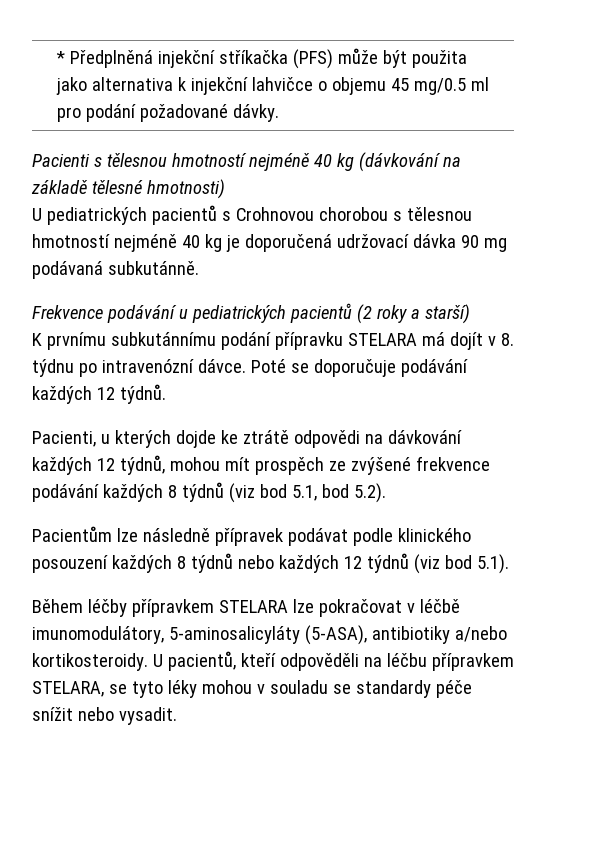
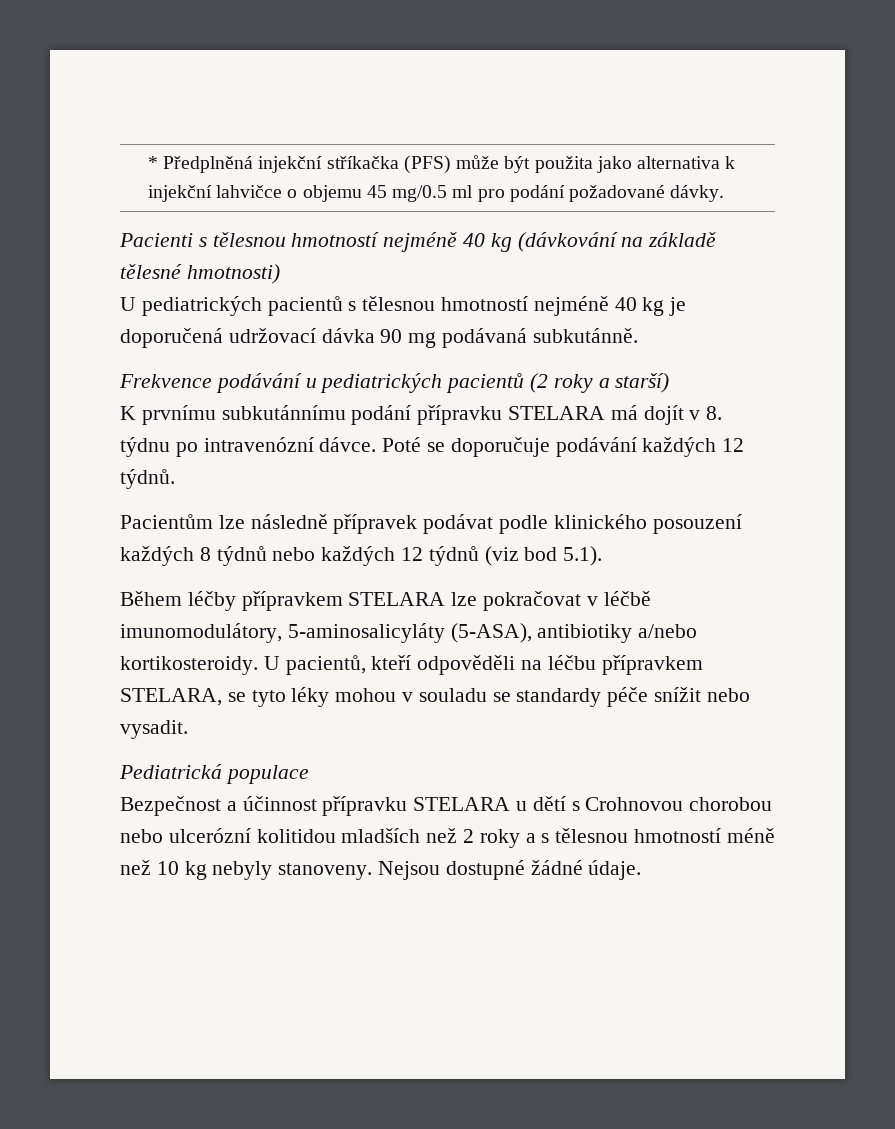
[235,207,402,221] Crohnovou chorobou s -> (357, 306) none
[32,430,462,448] [32,455,490,475] [32,482,386,503] // Pacienti, u kterých dojde ke ztrátě odpovědi na dávkování každých 12 týdnů, mohou mít prospěch ze zvýšené frekvence podávání každých 8 týdnů (viz bod 5.1, bod 5.2). -> (175, 479) none
(177, 716) none -> [119,764,309,784] [120,796,773,816] [120,828,775,848] [120,860,642,880] // Pediatrická populace // Bezpečnost a účinnost přípravku STELARA u dětí s Crohnovou chorobou nebo ulcerózní kolitidou mladších než 2 roky a s tělesnou hmotností méně než 10 kg nebyly stanoveny. Nejsou dostupné žádné údaje.

